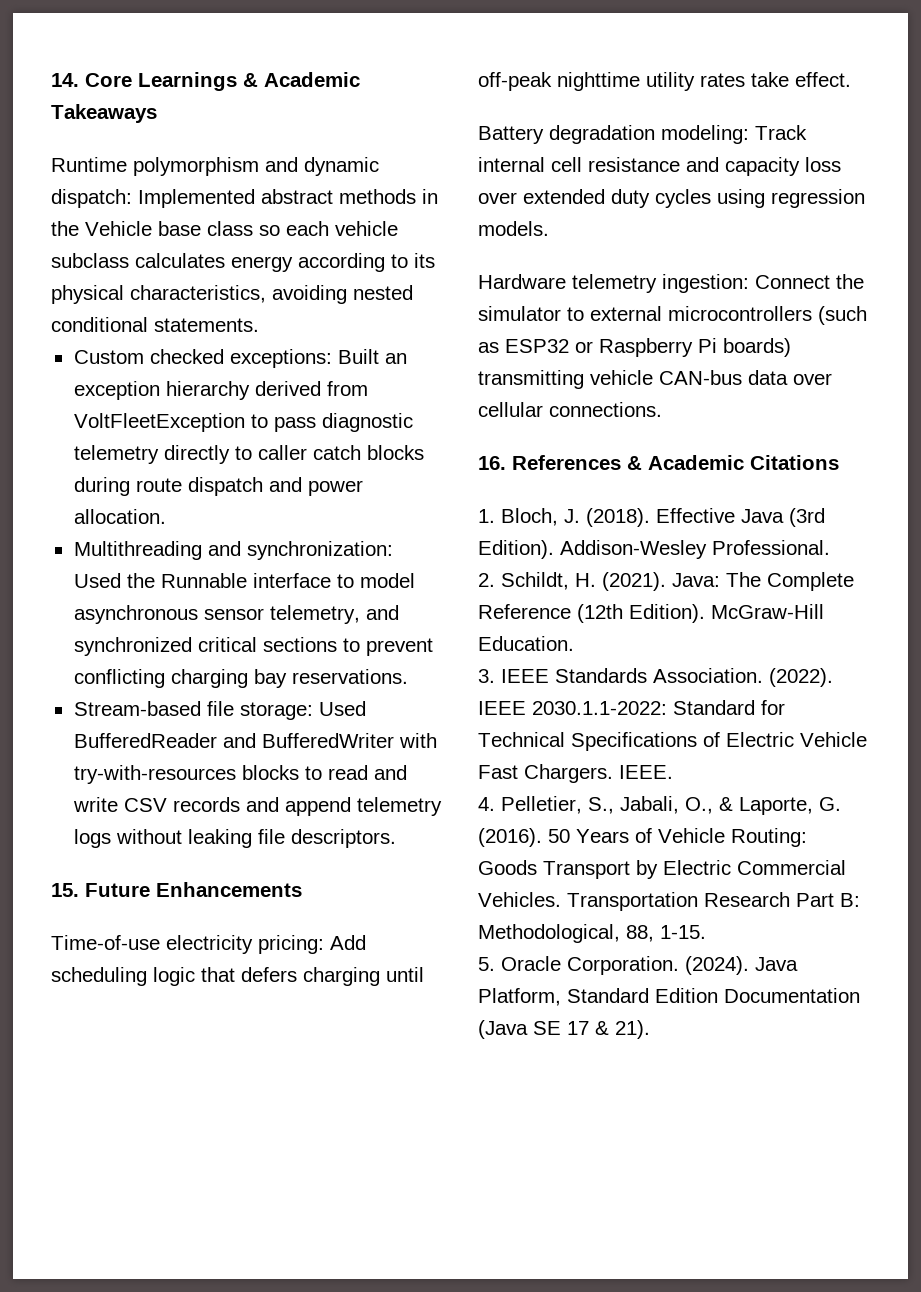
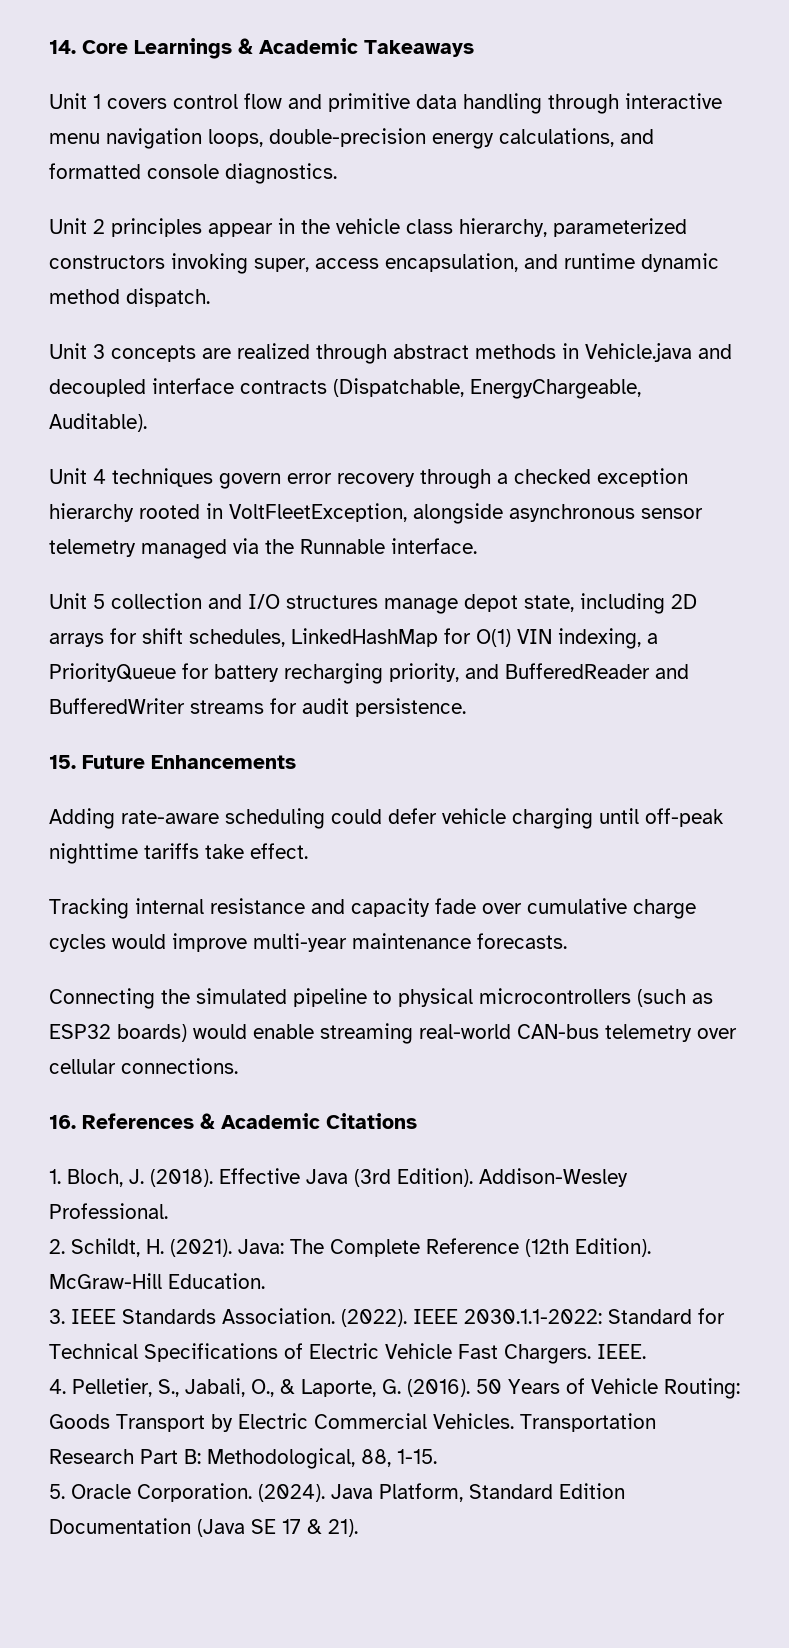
[51,157,379,176] [51,189,438,208] [51,221,398,236] [51,253,435,272] [51,285,413,304] [51,317,259,332] [73,349,407,368] [73,381,368,400] [73,413,413,432] [73,445,424,464] [73,477,363,496] [73,509,166,524] [73,541,393,560] [73,573,415,588] [73,605,399,624] [73,637,433,656] [73,669,408,688] [73,701,366,720] [73,733,437,748] [73,765,407,784] [72,797,442,816] [73,829,396,848] [51,882,302,897] [51,935,366,954] [51,967,297,986] Runtime polymorphism and dynamic dispatch: Implemented abstract methods in the Vehicle base class so each vehicle subclass calculates energy according to its physical characteristics, avoiding nested conditional statements. // Custom checked exceptions: Built an exception hierarchy derived from VoltFleetException to pass diagnostic telemetry directly to caller catch blocks during route dispatch and power allocation. // Multithreading and synchronization: Used the Runnable interface to model asynchronous sensor telemetry, and synchronized critical sections to prevent conflicting charging bay reservations. // Stream-based file storage: Used BufferedReader and BufferedWriter with try-with-resources blocks to read and write CSV records and append telemetry logs without leaking file descriptors. // 15. Future Enhancements // Time-of-use electricity pricing: Add scheduling logic that defers -> [49,93,722,114] [49,128,654,149] [49,163,337,184] [49,218,687,237] [49,253,719,274] [49,288,210,307] [49,343,732,364] [49,378,641,399] [49,413,147,432] [49,468,688,489] [49,503,703,524] [49,538,477,559] [49,593,697,614] [49,628,658,649] [49,663,689,684] [49,698,466,717] [49,755,296,769] [49,808,506,829] Unit 1 covers control flow and primitive data handling through interactive menu navigation loops, double-precision energy calculations, and formatted console diagnostics. // Unit 2 principles appear in the vehicle class hierarchy, parameterized constructors invoking super, access encapsulation, and runtime dynamic method dispatch. // Unit 3 concepts are realized through abstract methods in Vehicle.java and decoupled interface contracts (Dispatchable, EnergyChargeable, Auditable). // Unit 4 techniques govern error recovery through a checked exception hierarchy rooted in VoltFleetException, alongside asynchronous sensor telemetry managed via the Runnable interface. // Unit 5 collection and I/O structures manage depot state, including 2D arrays for shift schedules, LinkedHashMap for O(1) VIN indexing, a PriorityQueue for battery recharging priority, and BufferedReader and BufferedWriter streams for audit persistence. // 15. Future Enhancements // Adding rate-aware scheduling could defer vehicle
[646,72,745,91] utility rates -> [144,843,199,859] tariffs
[478,125,807,144] [478,157,841,176] [478,189,865,208] [478,221,549,236] [478,274,864,293] [478,306,867,325] [478,338,791,357] [478,370,788,389] Battery degradation modeling: Track internal cell resistance and capacity loss over extended duty cycles using regression models. // Hardware telemetry ingestion: Connect the simulator to external microcontrollers (such as ESP32 or Raspberry Pi boards) transmitting vehicle CAN-bus data -> [49,898,696,919] [49,933,567,952] [49,988,713,1009] [49,1023,692,1044] Tracking internal resistance and capacity fade over cumulative charge cycles would improve multi-year maintenance forecasts. // Connecting the simulated pipeline to physical microcontrollers (such as ESP32 boards) would enable streaming real-world CAN-bus telemetry

